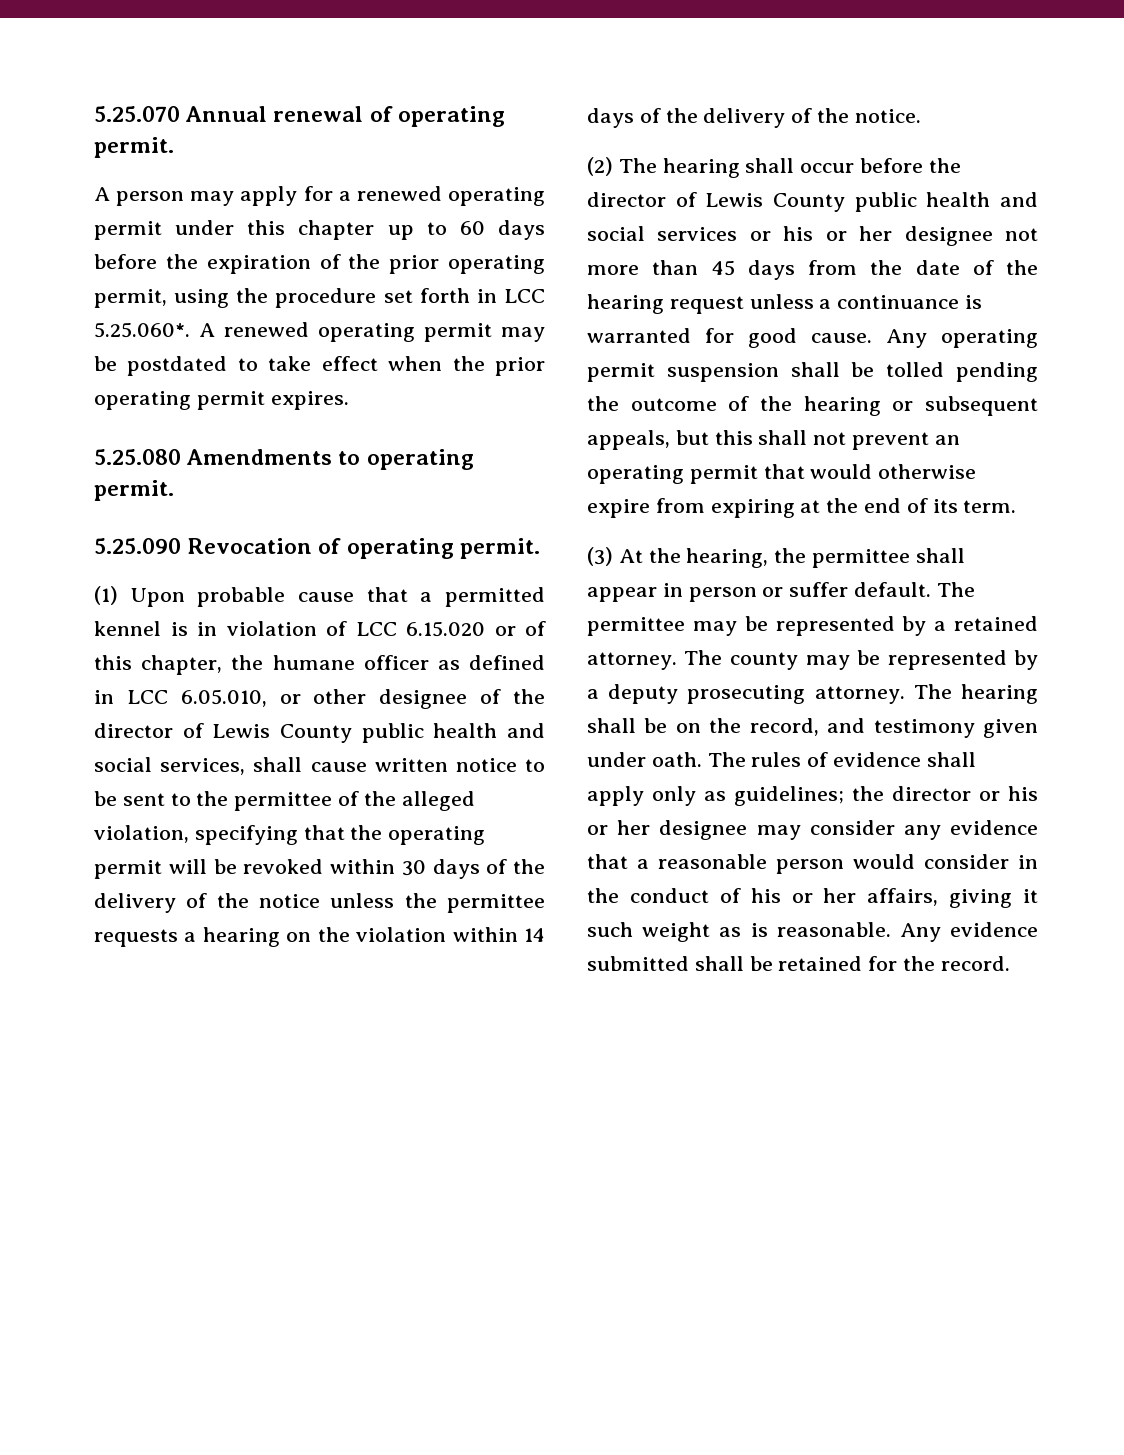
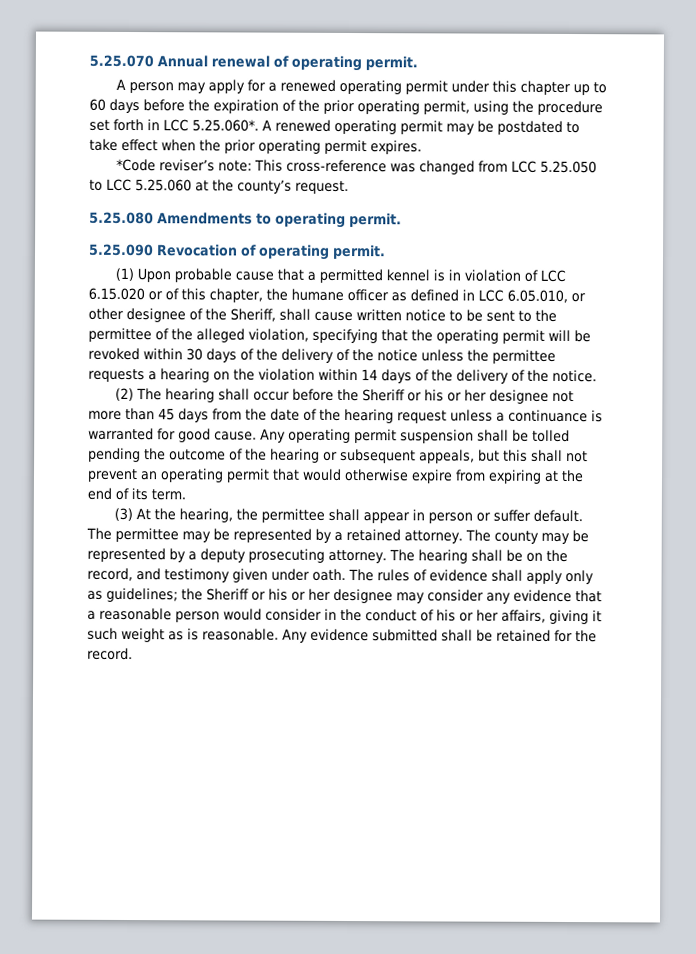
(349, 400) none -> [115,158,597,175] [89,178,349,194] // *Code reviser’s note: This cross-reference was changed from LCC 5.25.050 to LCC 5.25.060 at the county’s request.
[94,723,545,743] [94,757,246,775] director of Lewis County public health and social services, -> [230,308,276,322] Sheriff,
[587,192,1038,212] [587,226,738,241] director of Lewis County public health and social services -> [361,389,405,402] Sheriff
[892,786,971,801] director -> [206,588,249,601] Sheriff

